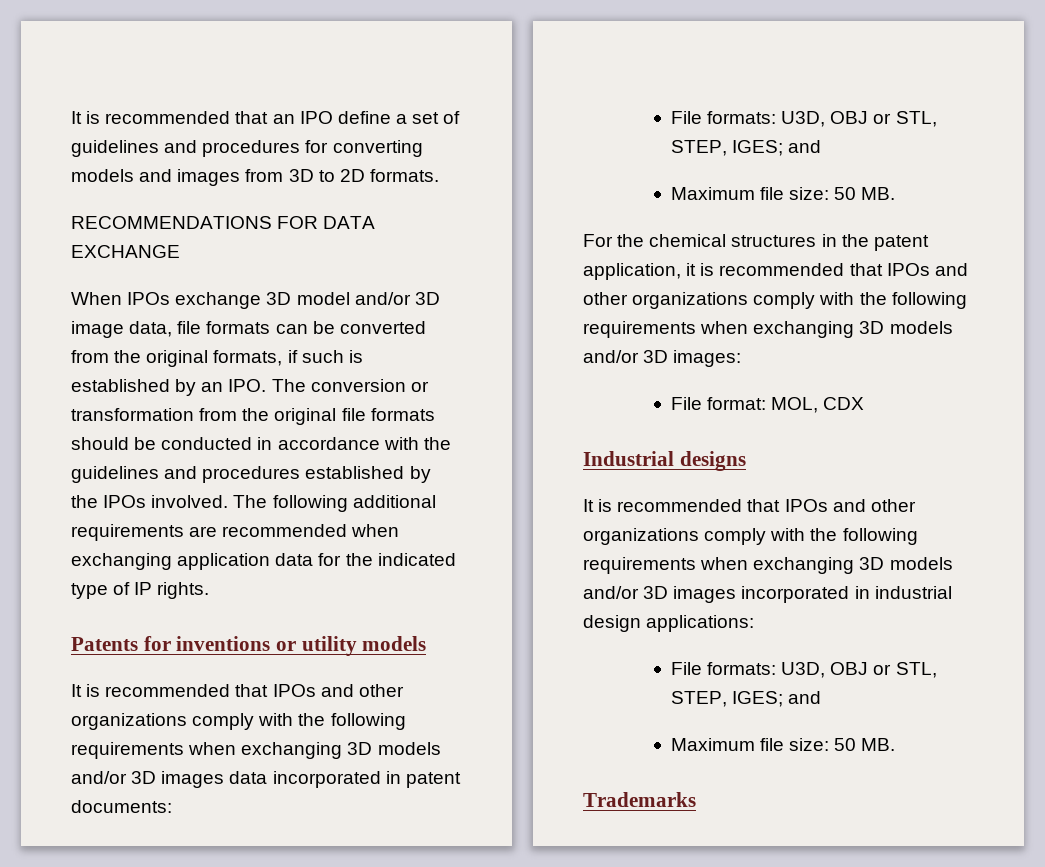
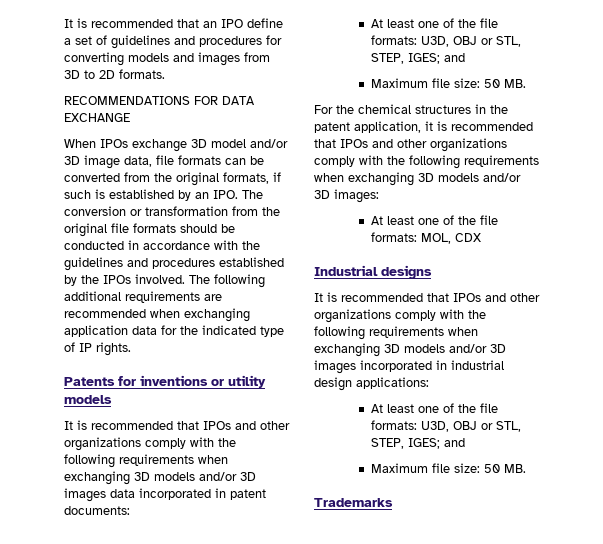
[670,111,702,124] File -> [370,18,498,28] At least one of the file
[670,397,767,410] File format: -> [370,215,498,225] [370,232,417,242] At least one of the file formats:
[670,662,702,675] File -> [370,403,498,413] At least one of the file

